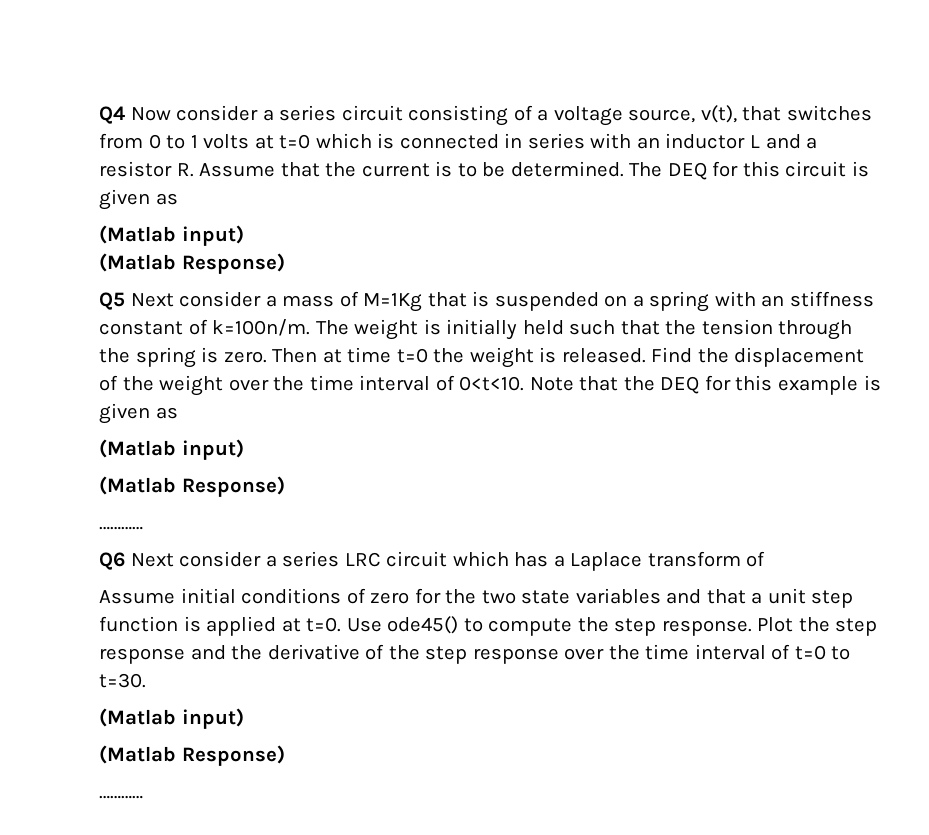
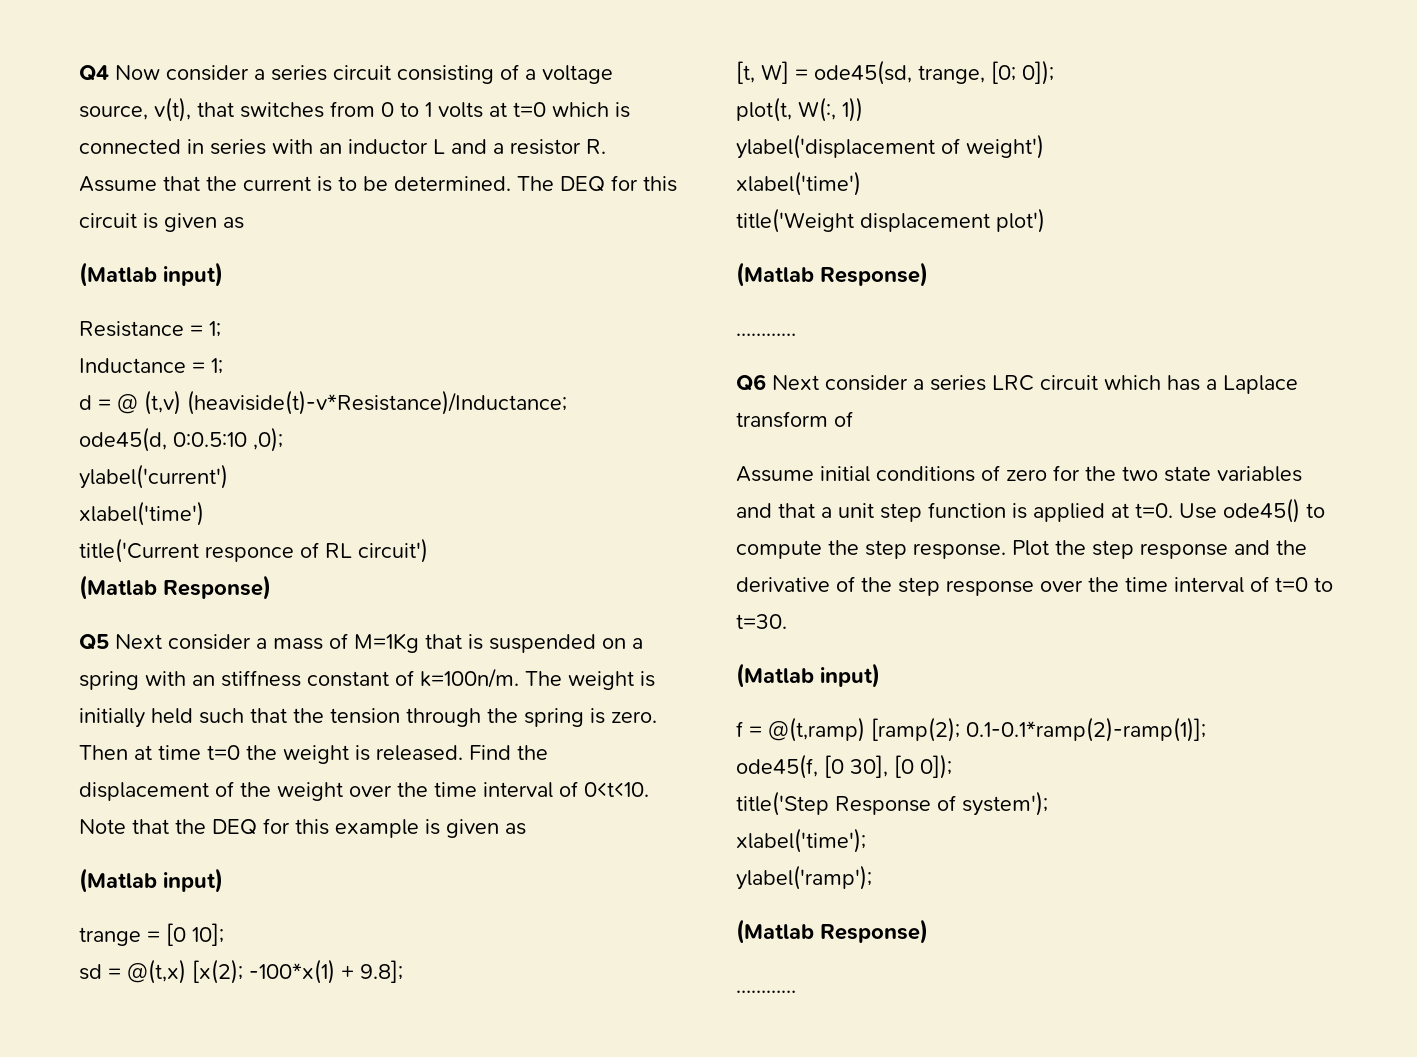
(244, 235) none -> [79,321,221,337] [79,358,223,374] [79,390,567,415] [79,427,283,452] [79,464,228,489] [79,501,204,526] [79,538,428,563] // Resistance = 1; // Inductance = 1; // d = @ (t,v) (heaviside(t)-v*Resistance)/Inductance; // ode45(d, 0:0.5:10 ,0); // ylabel('current') // xlabel('time') // title('Current responce of RL circuit')
(244, 449) none -> [79,923,224,946] [79,959,403,984] [736,60,1054,85] [736,97,863,122] [736,134,1044,159] [736,171,861,196] [736,208,1045,233] // trange = [0 10]; // sd = @(t,x) [x(2); -100*x(1) + 9.8]; // [t, W] = ode45(sd, trange, [0; 0]); // plot(t, W(:, 1)) // ylabel('displacement of weight') // xlabel('time') // title('Weight displacement plot')
(244, 718) none -> [736,717,1206,742] [736,754,952,779] [736,791,1048,816] [736,828,866,853] [736,865,872,890] // f = @(t,ramp) [ramp(2); 0.1-0.1*ramp(2)-ramp(1)]; // ode45(f, [0 30], [0 0]); // title('Step Response of system'); // xlabel('time'); // ylabel('ramp');

